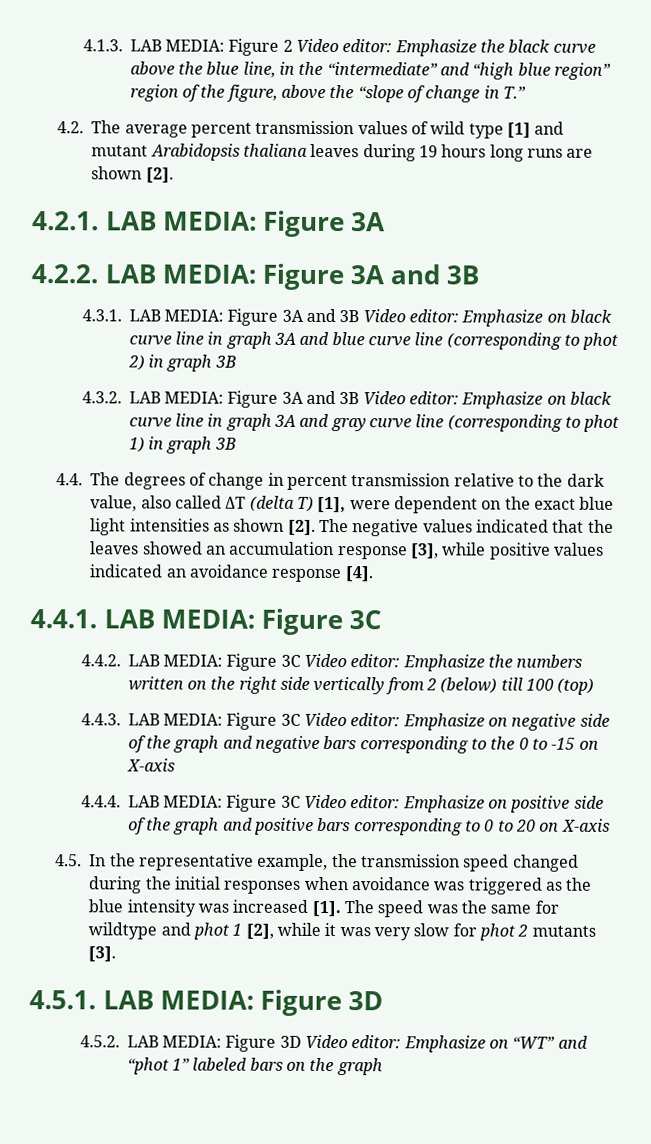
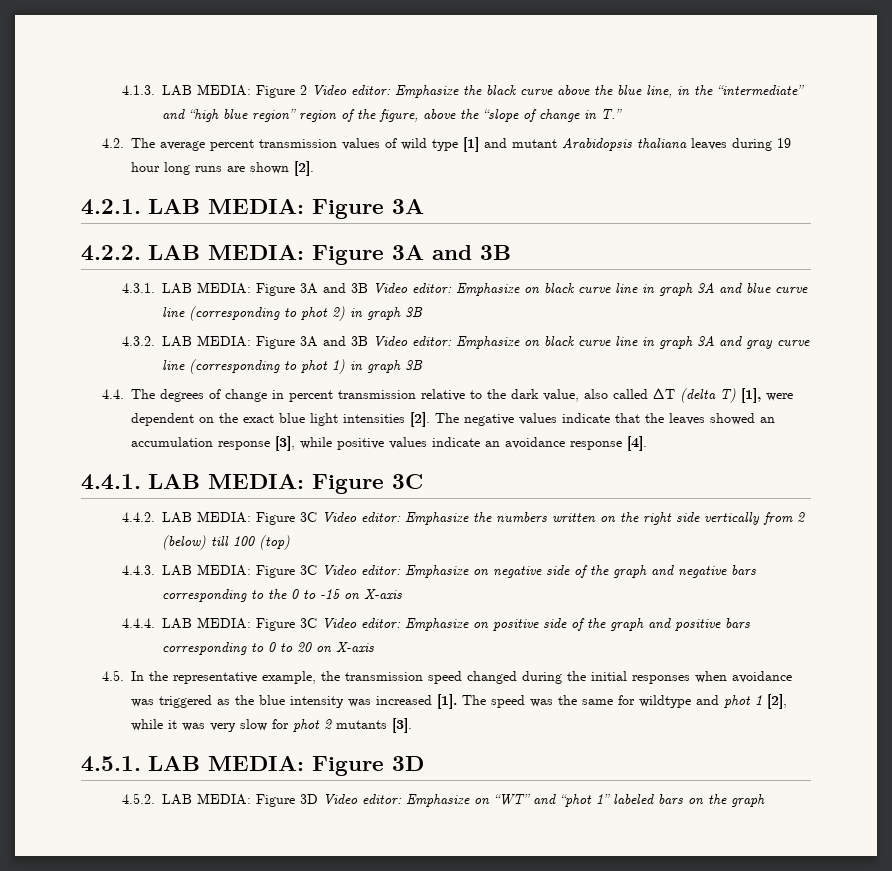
[441,144,487,158] hours -> [130,162,160,172] hour
[213,518,285,532] as shown -> (405, 418) none
[475,519,549,533] indicated -> [561,413,610,423] indicate
[89,564,164,578] indicated -> [431,437,480,447] indicate

